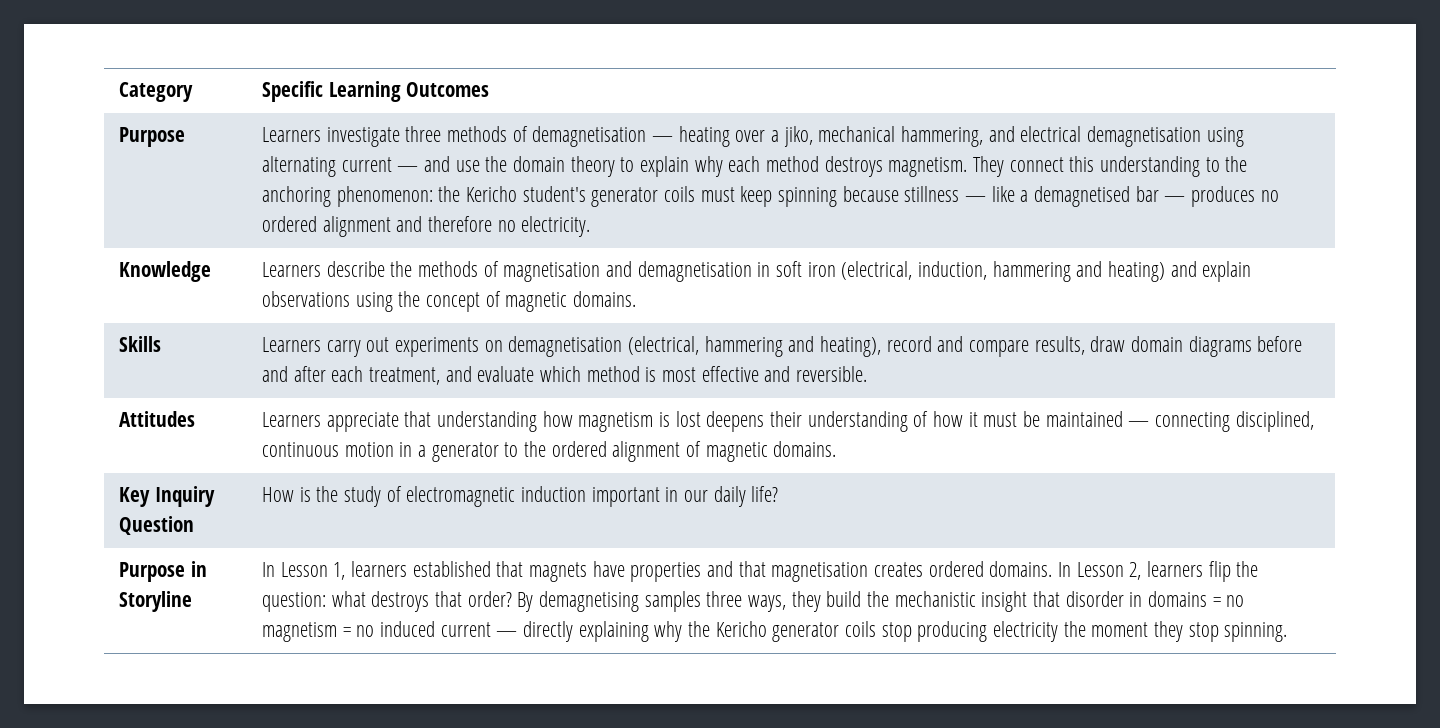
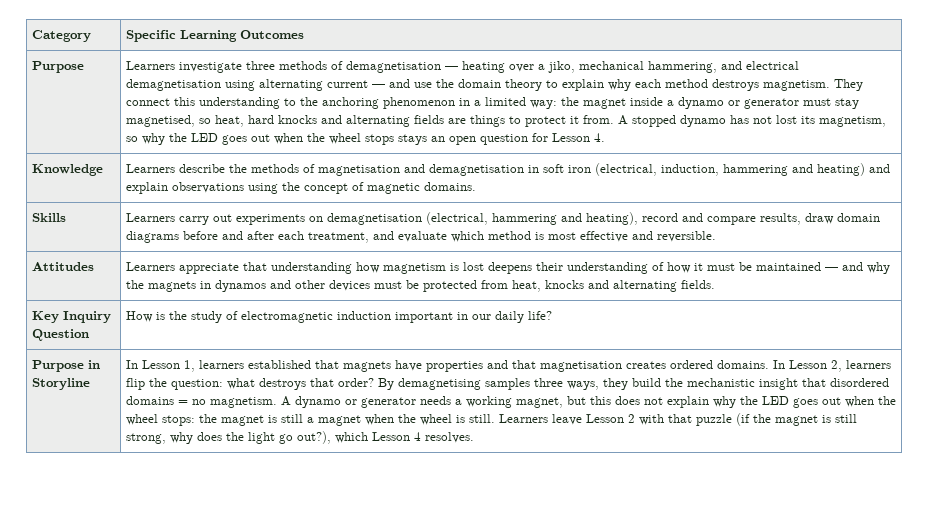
[336,186,1279,207] [262,216,591,237] phenomenon: the Kericho student's generator coils must keep spinning because stillness — like a demagnetised bar — produces no ordered alignment and therefore no electricity. -> [382,97,859,109] [125,115,886,127] [125,133,605,145] phenomenon in a limited way: the magnet inside a dynamo or generator must stay magnetised, so heat, hard knocks and alternating fields are things to protect it from. A stopped dynamo has not lost its magnetism, so why the LED goes out when the wheel stops stays an open question for Lesson 4.
[1155,411,1314,432] [262,441,837,462] connecting disciplined, continuous motion in a generator to the ordered alignment of magnetic domains. -> [841,262,890,274] [125,280,715,292] and why the magnets in dynamos and other devices must be protected from heat, knocks and alternating fields.
[1065,591,1143,607] disorder in -> [829,378,889,387] disordered
[262,621,1288,642] magnetism = no induced current — directly explaining why the Kericho generator coils stop producing electricity the moment they stop spinning. -> [209,396,896,408] [125,413,857,426] [125,431,474,444] magnetism. A dynamo or generator needs a working magnet, but this does not explain why the LED goes out when the wheel stops: the magnet is still a magnet when the wheel is still. Learners leave Lesson 2 with that puzzle (if the magnet is still strong, why does the light go out?), which Lesson 4 resolves.

